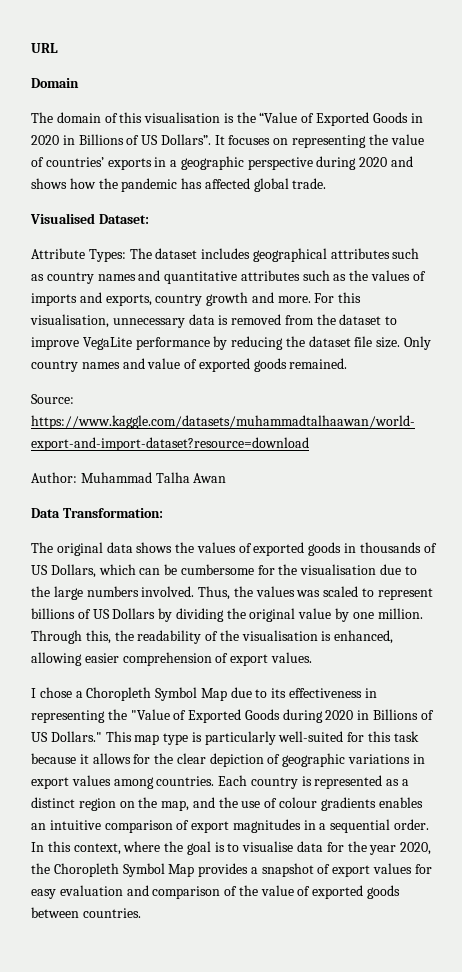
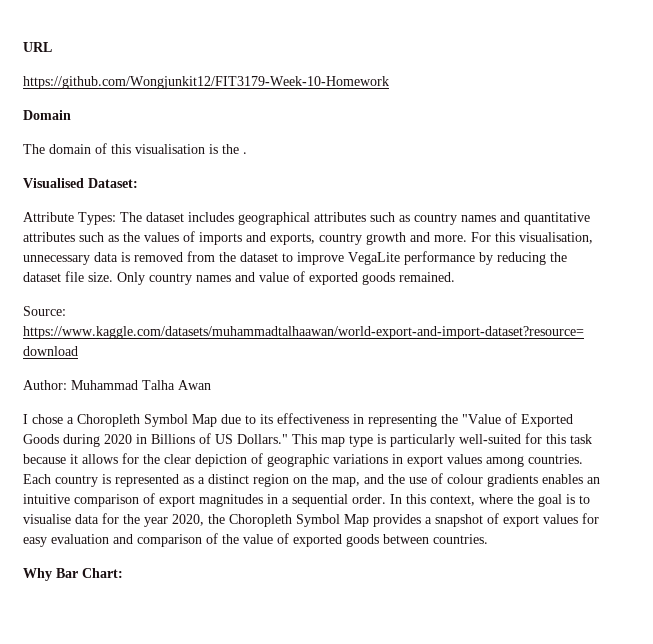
(58, 48) none -> [23,76,389,89] // https://github.com/Wongjunkit12/FIT3179-Week-10-Homework
[259,112,423,126] [31,134,424,148] [31,156,414,170] [31,178,327,192] “Value of Exported Goods in 2020 in Billions of US Dollars”. It focuses on representing the value of countries’ exports in a geographic perspective during 2020 and shows how the pandemic has affected global trade. -> [243,152,247,154] .
[31,508,163,518] [31,542,437,556] [31,564,417,578] [31,586,433,600] [31,608,423,622] [31,630,394,644] [31,652,312,666] // Data Transformation: // The original data shows the values of exported goods in thousands of US Dollars, which can be cumbersome for the visualisation due to the large numbers involved. Thus, the values was scaled to represent billions of US Dollars by dividing the original value by one million. Through this, the readability of the visualisation is enhanced, allowing easier comprehension of export values. -> (211, 385) none
(141, 913) none -> [23,568,123,581] // Why Bar Chart:

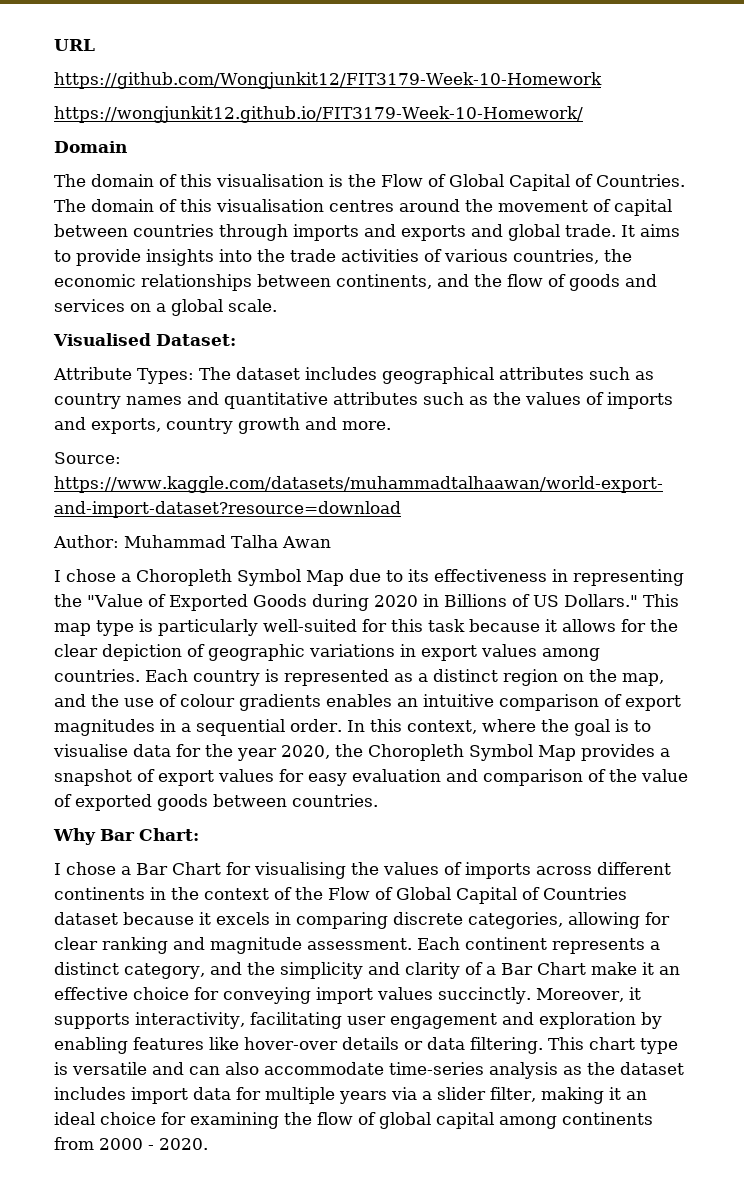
(389, 82) none -> [54,106,583,123] // https://wongjunkit12.github.io/FIT3179-Week-10-Homework/
[243,152,247,154] . -> [381,174,685,191] [54,199,672,216] [54,224,680,241] [54,249,632,266] [54,274,657,291] [54,299,277,316] Flow of Global Capital of Countries. The domain of this visualisation centres around the movement of capital between countries through imports and exports and global trade. It aims to provide insights into the trade activities of various countries, the economic relationships between continents, and the flow of goods and services on a global scale.
[471,232,593,244] [23,251,567,265] [23,271,455,285] For this visualisation, unnecessary data is removed from the dataset to improve VegaLite performance by reducing the dataset file size. Only country names and value of exported goods remained. -> (391, 425) none
(123, 573) none -> [54,862,671,879] [54,887,627,904] [54,912,670,929] [54,937,660,954] [54,962,680,979] [54,987,641,1004] [54,1012,662,1029] [54,1037,678,1054] [54,1062,684,1079] [54,1087,647,1104] [54,1112,653,1129] [54,1137,208,1150] // I chose a Bar Chart for visualising the values of imports across different continents in the context of the Flow of Global Capital of Countries dataset because it excels in comparing discrete categories, allowing for clear ranking and magnitude assessment. Each continent represents a distinct category, and the simplicity and clarity of a Bar Chart make it an effective choice for conveying import values succinctly. Moreover, it supports interactivity, facilitating user engagement and exploration by enabling features like hover-over details or data filtering. This chart type is versatile and can also accommodate time-series analysis as the dataset includes import data for multiple years via a slider filter, making it an ideal choice for examining the flow of global capital among continents from 2000 - 2020.

